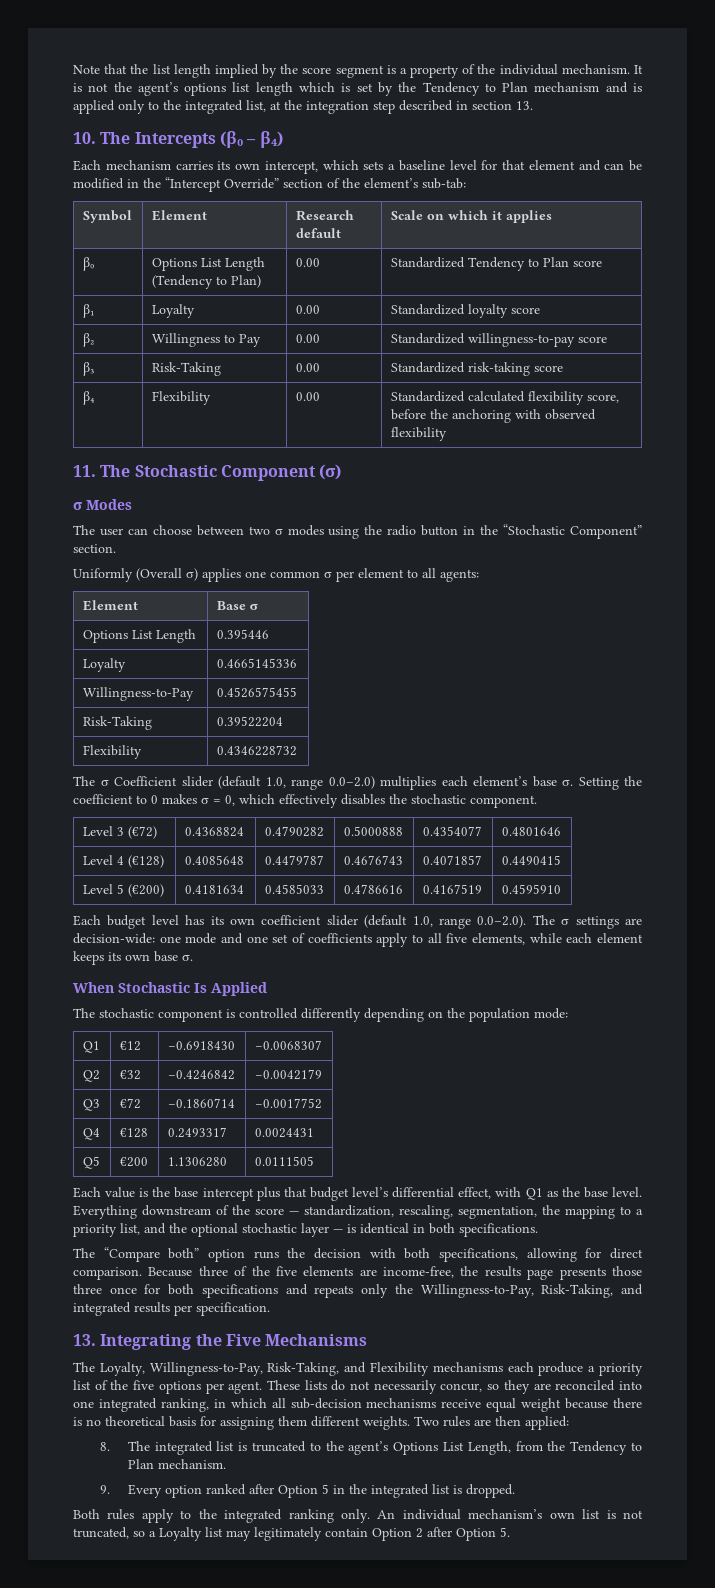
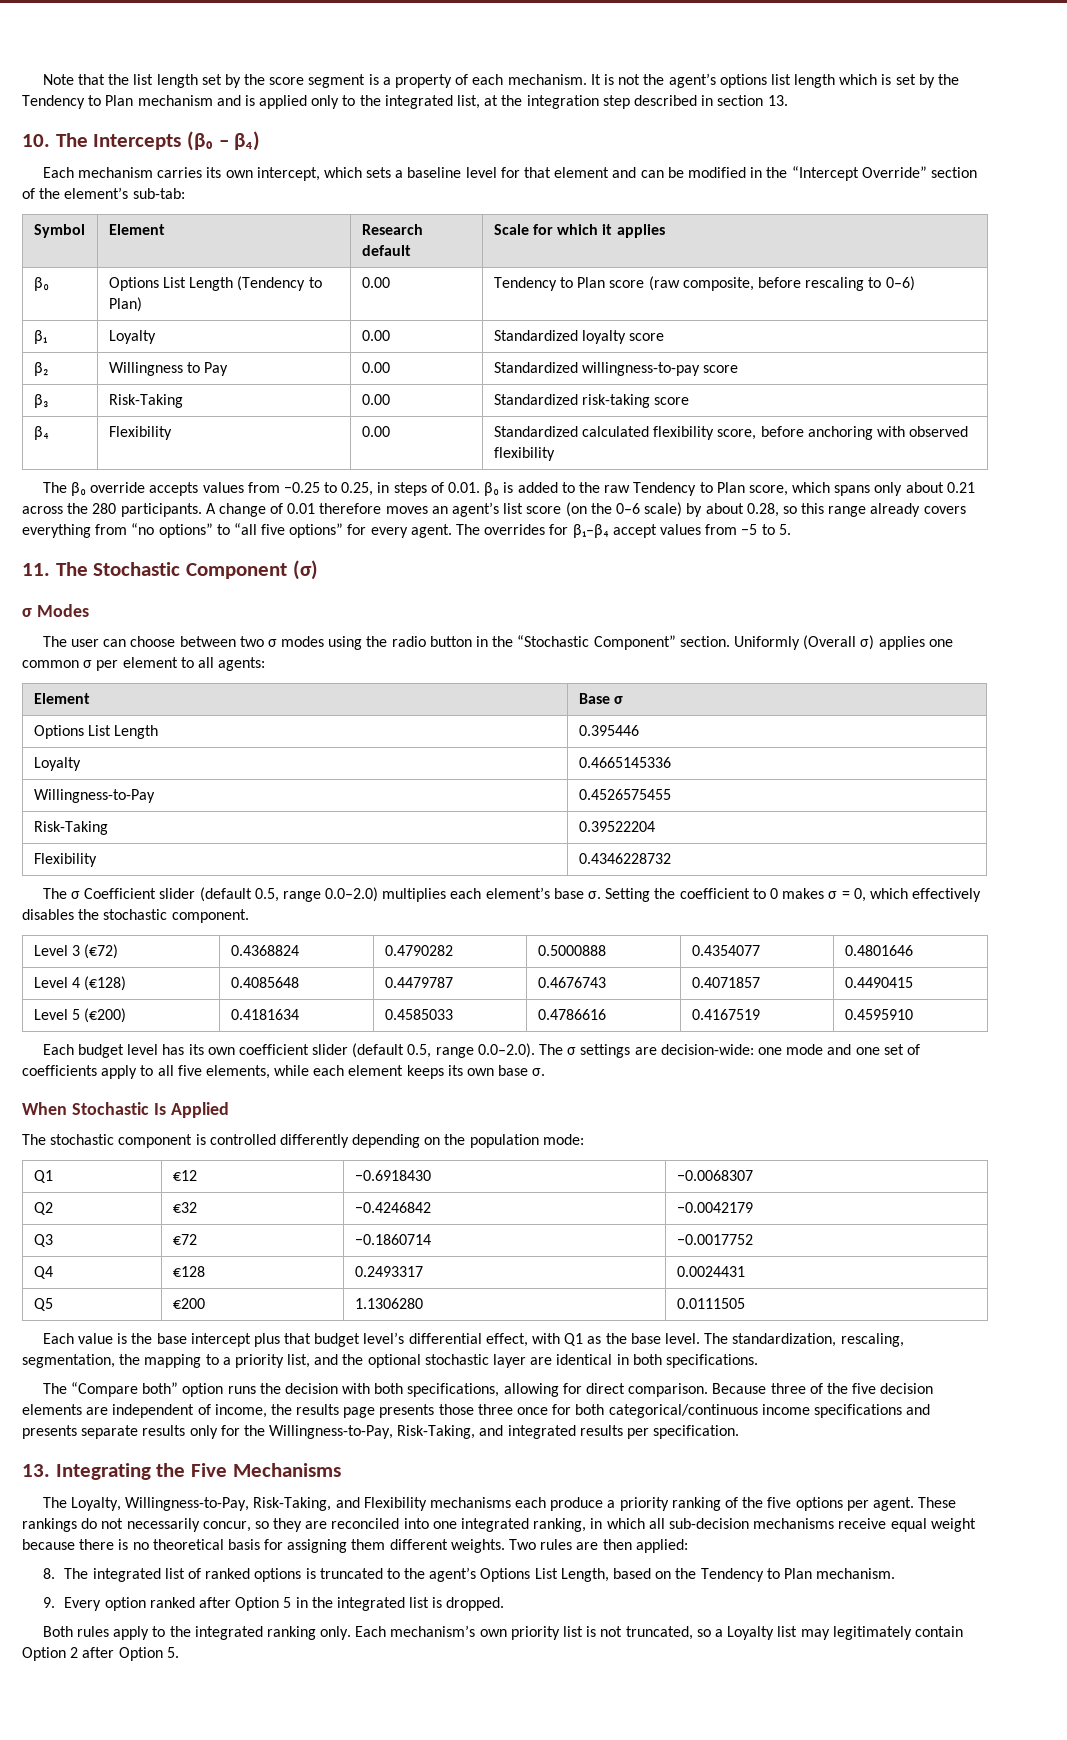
[214,64,259,78] implied -> [201,74,222,85] set
[477,64,558,75] the individual -> [472,74,504,85] each
[426,214,444,220] on -> [533,224,554,235] for
[390,257,465,268] Standardized -> (390, 282) none
(602, 263) none -> [648,276,915,291] (raw composite, before rescaling to 0–6)
[429,409,448,419] the -> (804, 431) none
(447, 434) none -> [42,482,975,496] [22,502,966,517] [22,523,791,538] // The β₀ override accepts values from −0.25 to 0.25, in steps of 0.01. β₀ is added to the raw Tendency to Plan score, which spans only about 0.21 across the 280 participants. A change of 0.01 therefore moves an agent’s list score (on the 0–6 scale) by about 0.28, so this range already covers everything from “no options” to “all five options” for every agent. The overrides for β₁–β₄ accept values from −5 to 5.
(116, 548) // -> (730, 641) none
[265,777,286,788] 1.0, -> [254,888,279,902] 0.5,
[412,916,433,927] 1.0, -> [407,1044,432,1058] 0.5,
[73,1205,299,1219] Everything downstream of the score — -> [704,1333,729,1344] The
[333,1224,356,1233] — is -> [530,1357,553,1365] are
(297, 1271) none -> [880,1383,934,1394] decision
[383,1266,455,1278] income-free, -> [112,1404,267,1418] independent of income,
[201,1284,389,1298] specifications and repeats only -> [608,1404,931,1418] [22,1425,240,1439] categorical/continuous income specifications and presents separate results only for
[73,1380,91,1390] list -> [671,1497,721,1511] ranking
[304,1380,327,1390] lists -> [22,1518,77,1532] rankings
(235, 1446) none -> [188,1568,302,1582] of ranked options
[515,1441,543,1451] from -> [613,1568,672,1579] based on
[377,1509,461,1520] An individual -> [355,1626,387,1637] Each
(575, 1515) none -> [510,1626,560,1640] priority

